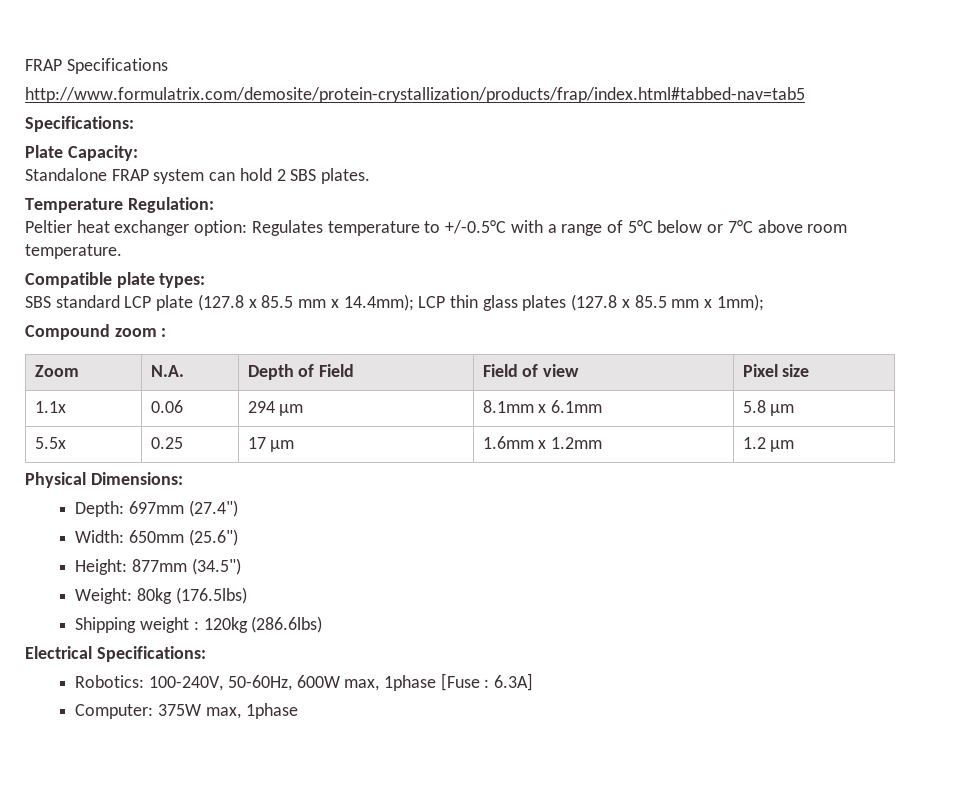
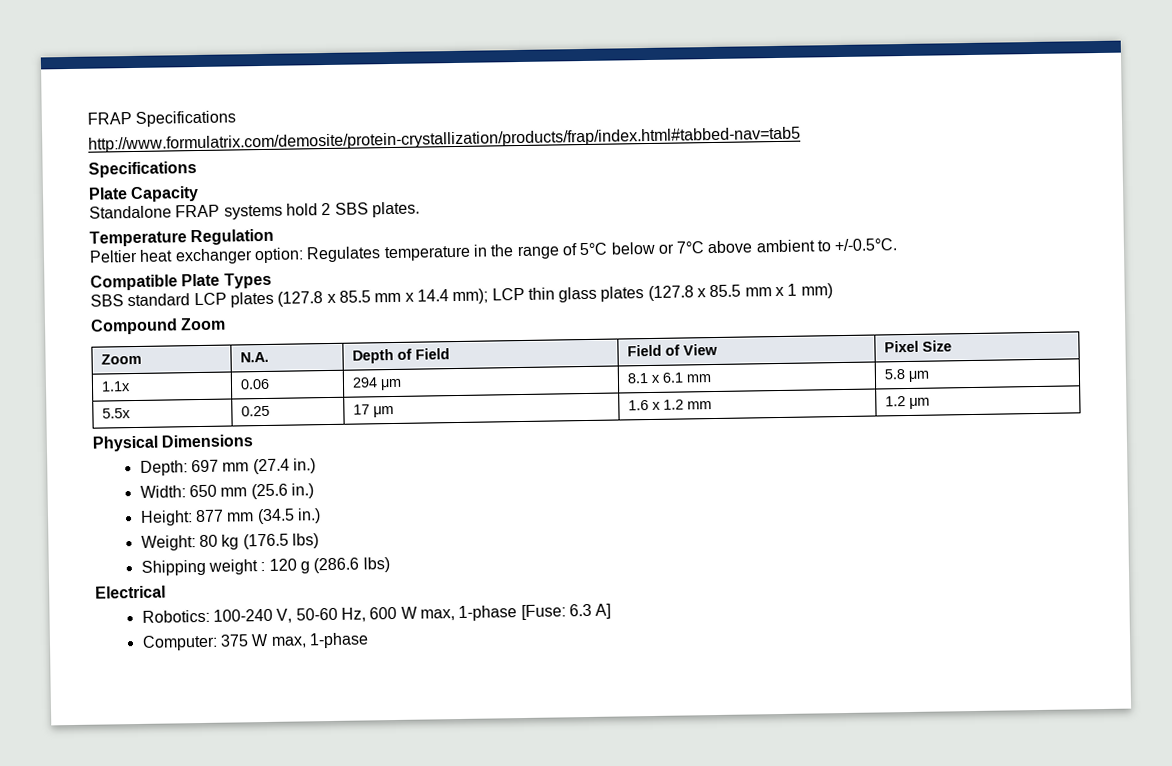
[25,116,134,132] [25,145,138,161] Specifications: // Plate Capacity: -> [88,161,197,178] [88,185,200,203] Specifications // Plate Capacity
[153,169,236,184] system can -> [223,204,283,220] systems
[127,197,214,213] Regulation: -> [190,228,275,246] Regulation
[424,220,557,234] to +/-0.5°C with a -> [472,244,515,257] in the
[807,224,848,233] [25,244,122,259] room temperature. -> [755,238,898,253] ambient to +/-0.5°C.
[116,272,206,288] plate types: -> [181,272,272,289] Plate Types
[156,294,414,311] plate (127.8 x 85.5 mm x 14.4mm); -> [229,288,489,308] plates (127.8 x 85.5 mm x 14.4 mm);
[716,294,764,311] 1mm); -> [787,283,833,299] 1 mm)
[114,328,167,337] zoom : -> [180,317,227,331] Zoom
[542,364,579,377] view -> [682,343,718,356] View
[782,364,810,377] size -> [921,340,952,352] Size
[482,400,602,413] 8.1mm x 6.1mm -> [626,372,712,384] 8.1 x 6.1 mm
[482,436,602,449] 1.6mm x 1.2mm -> [627,399,712,411] 1.6 x 1.2 mm
[90,472,183,485] Dimensions: -> [161,434,254,448] Dimensions
[129,500,238,517] [75,529,238,546] [75,558,241,575] [75,587,247,604] 697mm (27.4") // Width: 650mm (25.6") // Height: 877mm (34.5") // Weight: 80kg (176.5lbs) -> [191,458,317,475] [139,483,315,500] [139,508,322,526] [140,533,320,551] 697 mm (27.4 in.) // Width: 650 mm (25.6 in.) // Height: 877 mm (34.5 in.) // Weight: 80 kg (176.5 lbs)
[203,616,323,633] 120kg (286.6lbs) -> [268,557,390,574] 120 g (286.6 lbs)
[96,646,206,662] Specifications: -> (166, 592) none
[149,673,534,691] [75,703,298,719] 100-240V, 50-60Hz, 600W max, 1phase [Fuse : 6.3A] // Computer: 375W max, 1phase -> [213,603,612,623] [141,632,370,651] 100-240 V, 50-60 Hz, 600 W max, 1-phase [Fuse: 6.3 A] // Computer: 375 W max, 1-phase

